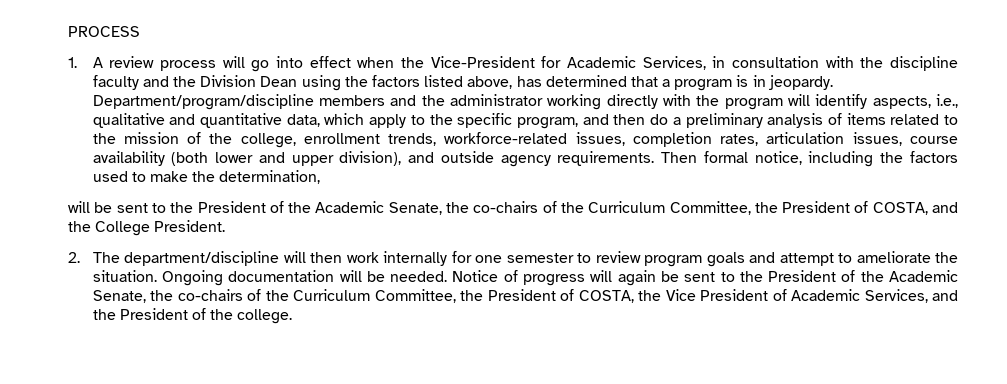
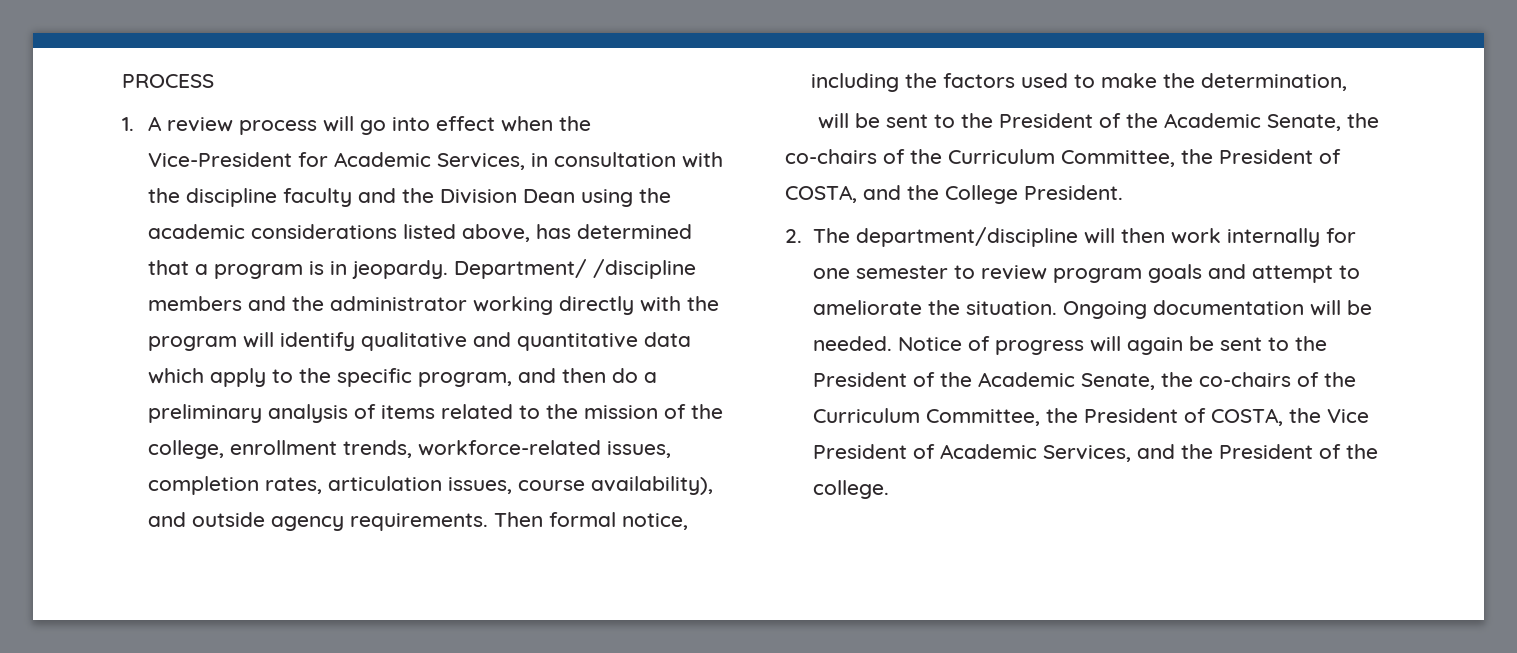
[371,75,420,87] factors -> [147,224,397,239] academic considerations
[92,94,314,110] Department/program/discipline -> [453,259,696,279] Department/ /discipline
[872,94,959,109] aspects, i.e., -> (355, 341) none
[286,114,320,127] data, -> [643,332,691,347] data
[92,151,402,166] availability (both lower and upper division), -> [590,476,713,495] availability),

